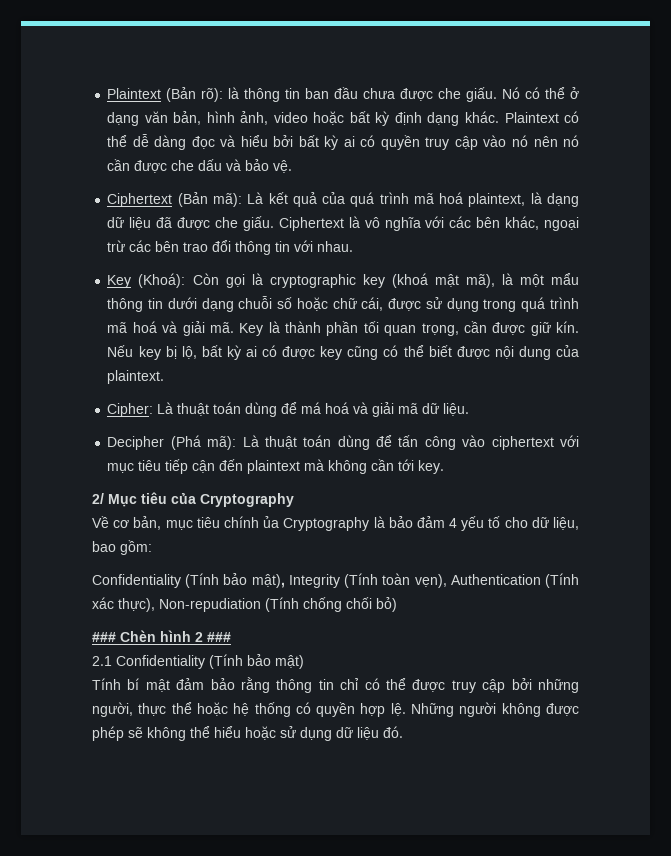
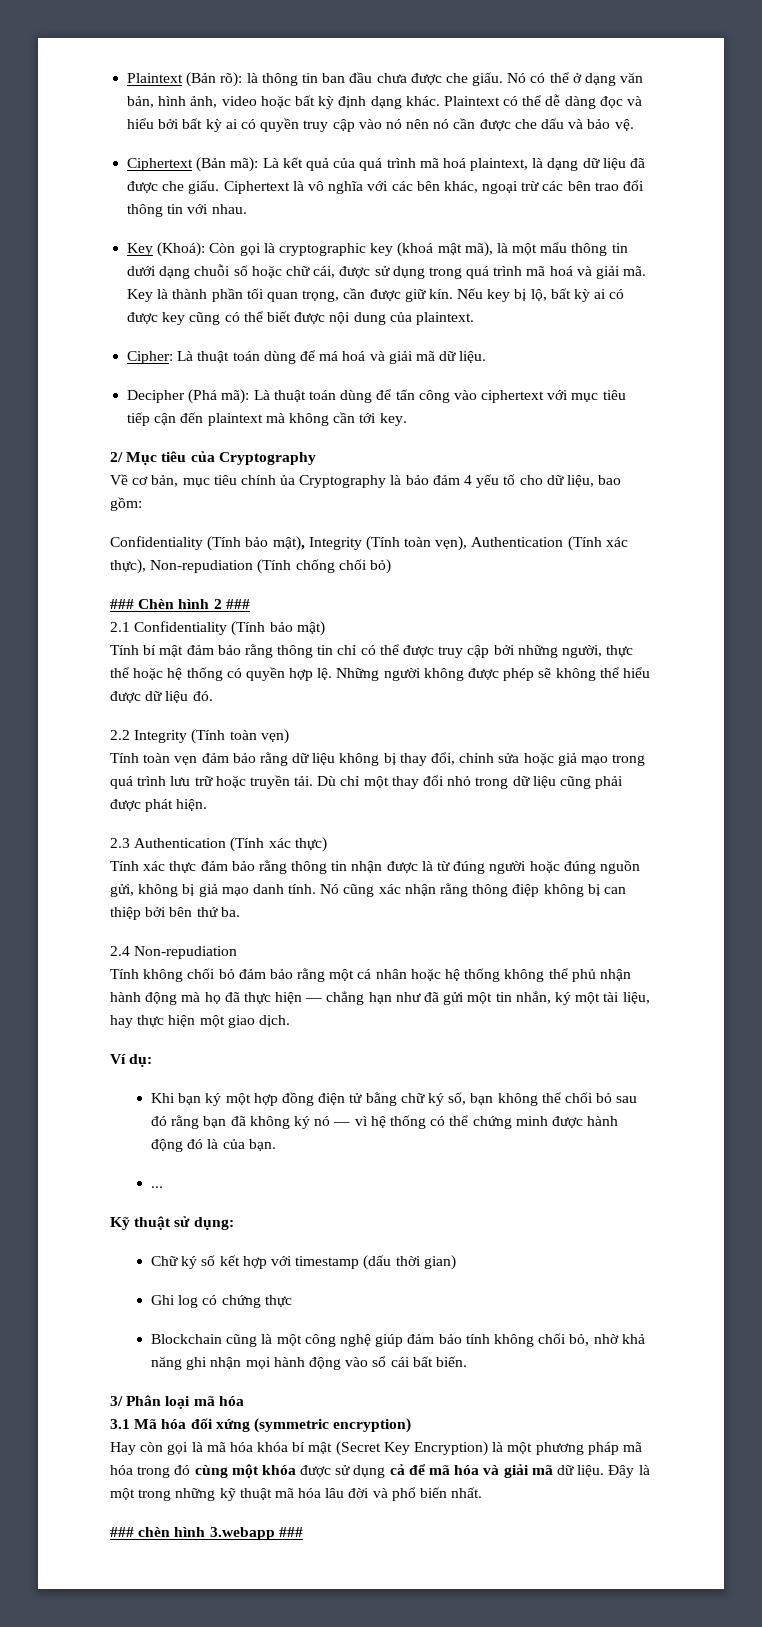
[245,726,332,741] hoặc sử dụng -> [110,691,141,703] được
(403, 732) none -> [110,729,289,744] [110,752,646,766] [110,775,624,789] [110,799,208,812] [110,837,327,852] [110,860,640,874] [110,883,626,897] [110,907,240,920] [110,946,238,959] [110,968,631,982] [110,991,650,1005] [110,1015,290,1028] [110,1054,153,1067] [151,1092,638,1106] [151,1115,619,1129] [151,1139,276,1152] [151,1186,164,1188] [110,1216,234,1230] [151,1255,456,1270] [151,1295,292,1308] [151,1333,645,1347] [151,1356,467,1370] [110,1395,244,1409] [110,1418,412,1433] [110,1441,642,1456] [110,1464,650,1478] [110,1487,483,1501] [110,1527,303,1540] // 2.2 Integrity (Tính toàn vẹn) // Tính toàn vẹn đảm bảo rằng dữ liệu không bị thay đổi, chỉnh sửa hoặc giả mạo trong quá trình lưu trữ hoặc truyền tải. Dù chỉ một thay đổi nhỏ trong dữ liệu cũng phải được phát hiện. // 2.3 Authentication (Tính xác thực) // Tính xác thực đảm bảo rằng thông tin nhận được là từ đúng người hoặc đúng nguồn gửi, không bị giả mạo danh tính. Nó cũng xác nhận rằng thông điệp không bị can thiệp bởi bên thứ ba. // 2.4 Non-repudiation // Tính không chối bỏ đảm bảo rằng một cá nhân hoặc hệ thống không thể phủ nhận hành động mà họ đã thực hiện — chẳng hạn như đã gửi một tin nhắn, ký một tài liệu, hay thực hiện một giao dịch. // Ví dụ: // Khi bạn ký một hợp đồng điện tử bằng chữ ký số, bạn không thể chối bỏ sau đó rằng bạn đã không ký nó — vì hệ thống có thể chứng minh được hành động đó là của bạn. // ... // Kỹ thuật sử dụng: // Chữ ký số kết hợp với timestamp (dấu thời gian) // Ghi log có chứng thực // Blockchain cũng là một công nghệ giúp đảm bảo tính không chối bỏ, nhờ khả năng ghi nhận mọi hành động vào sổ cái bất biến. // 3/ Phân loại mã hóa // 3.1 Mã hóa đối xứng (symmetric encryption) // Hay còn gọi là mã hóa khóa bí mật (Secret Key Encryption) là một phương pháp mã hóa trong đó cùng một khóa được sử dụng cả để mã hóa và giải mã dữ liệu. Đây là một trong những kỹ thuật mã hóa lâu đời và phổ biến nhất. // ### chèn hình 3.webapp ###

